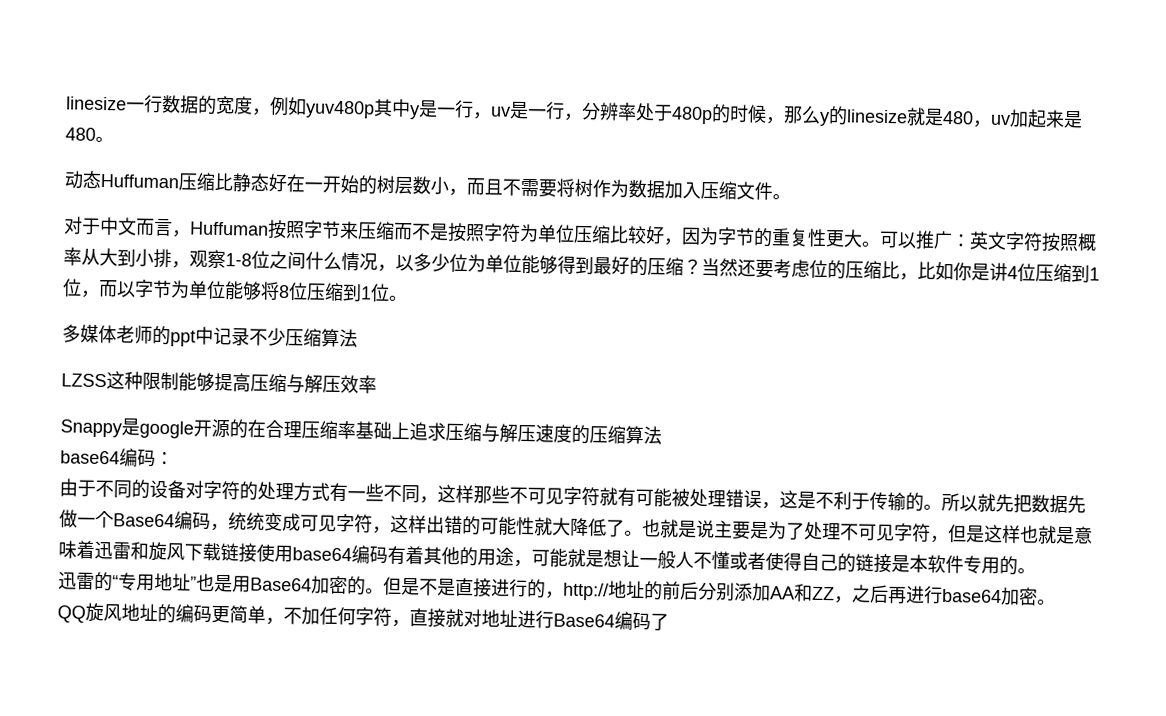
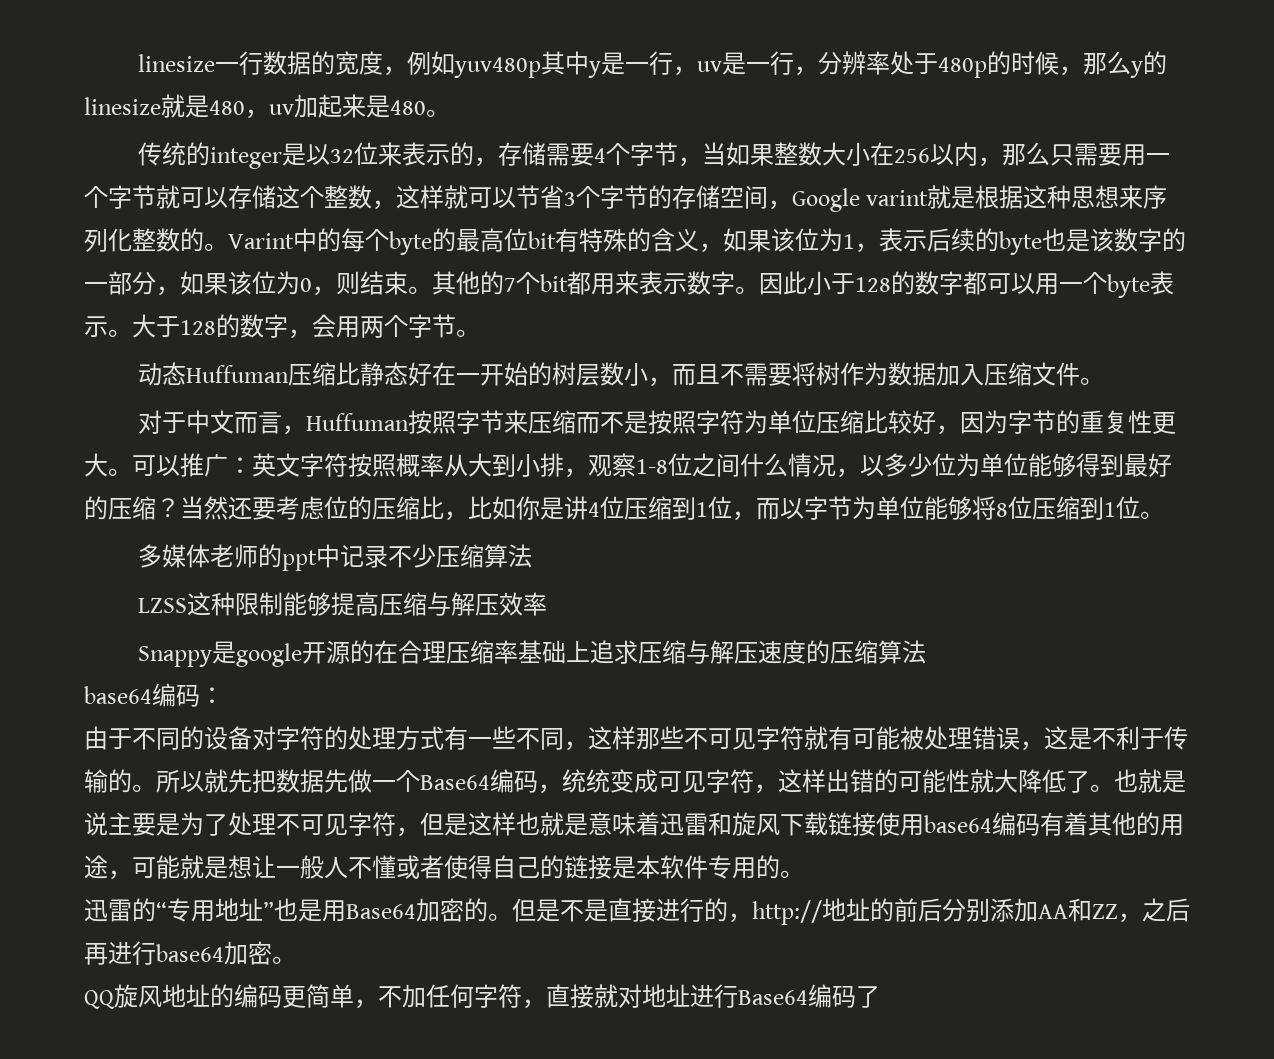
(114, 139) none -> [137,142,1170,169] [84,185,1168,212] [84,228,1186,255] [84,271,1174,298] [84,314,480,339] // 传统的integer是以32位来表示的，存储需要4个字节，当如果整数大小在256以内，那么只需要用一个字节就可以存储这个整数，这样就可以节省3个字节的存储空间，Google varint就是根据这种思想来序列化整数的。Varint中的每个byte的最高位bit有特殊的含义，如果该位为1，表示后续的byte也是该数字的一部分，如果该位为0，则结束。其他的7个bit都用来表示数字。因此小于128的数字都可以用一个byte表示。大于128的数字，会用两个字节。

